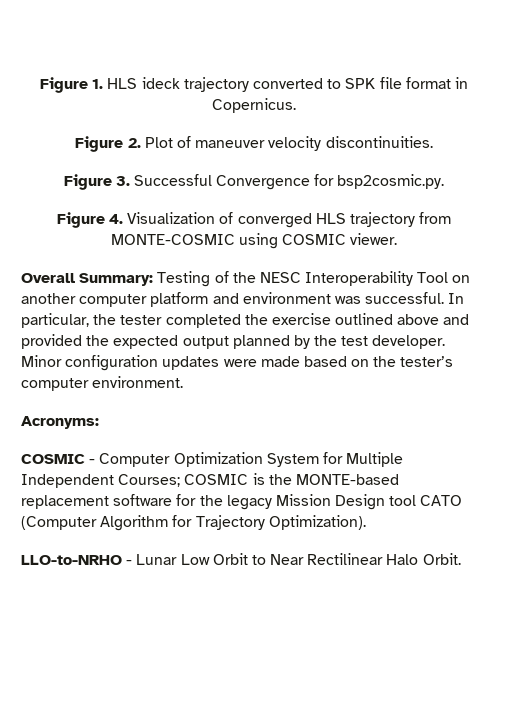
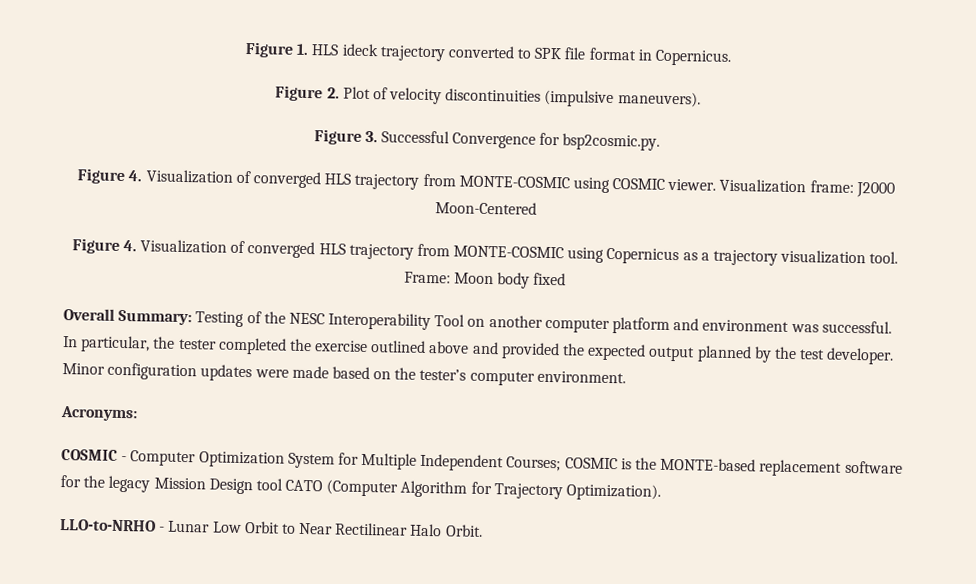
[195,136,433,151] maneuver velocity discontinuities. -> [389,87,701,108] velocity discontinuities (impulsive maneuvers).
(398, 239) none -> [719,178,895,198] [435,201,537,215] [71,238,899,266] [403,271,567,289] Visualization frame: J2000 Moon-Centered // Figure 4. Visualization of converged HLS trajectory from MONTE-COSMIC using Copernicus as a trajectory visualization tool. Frame: Moon body fixed

